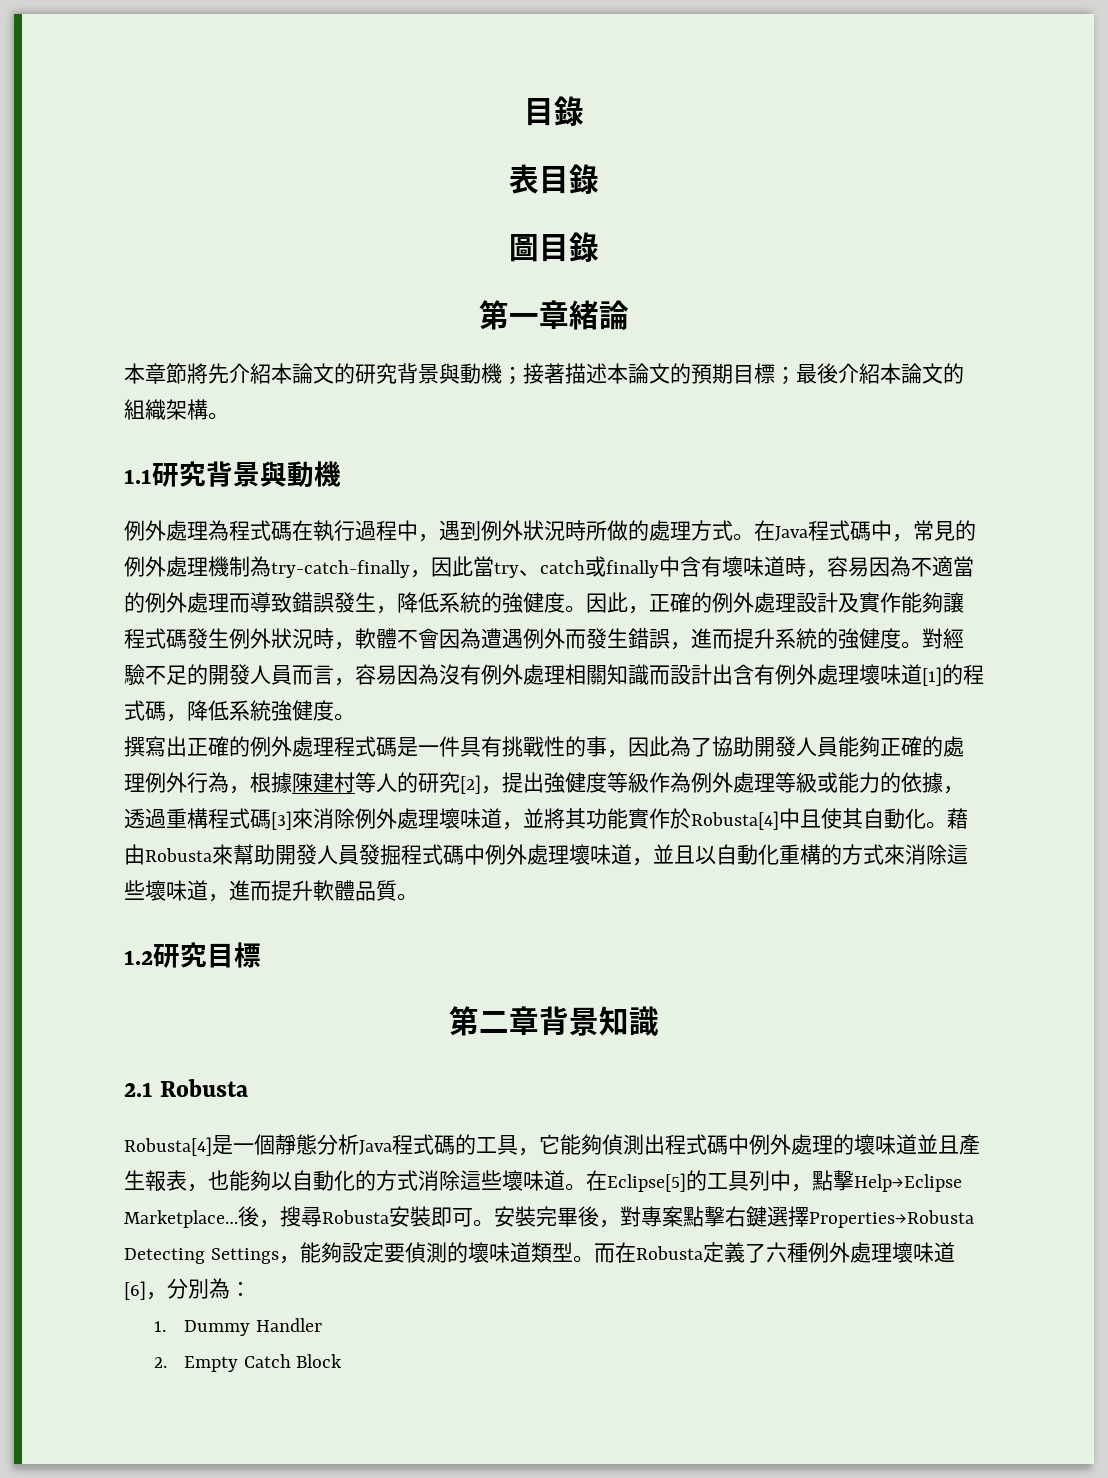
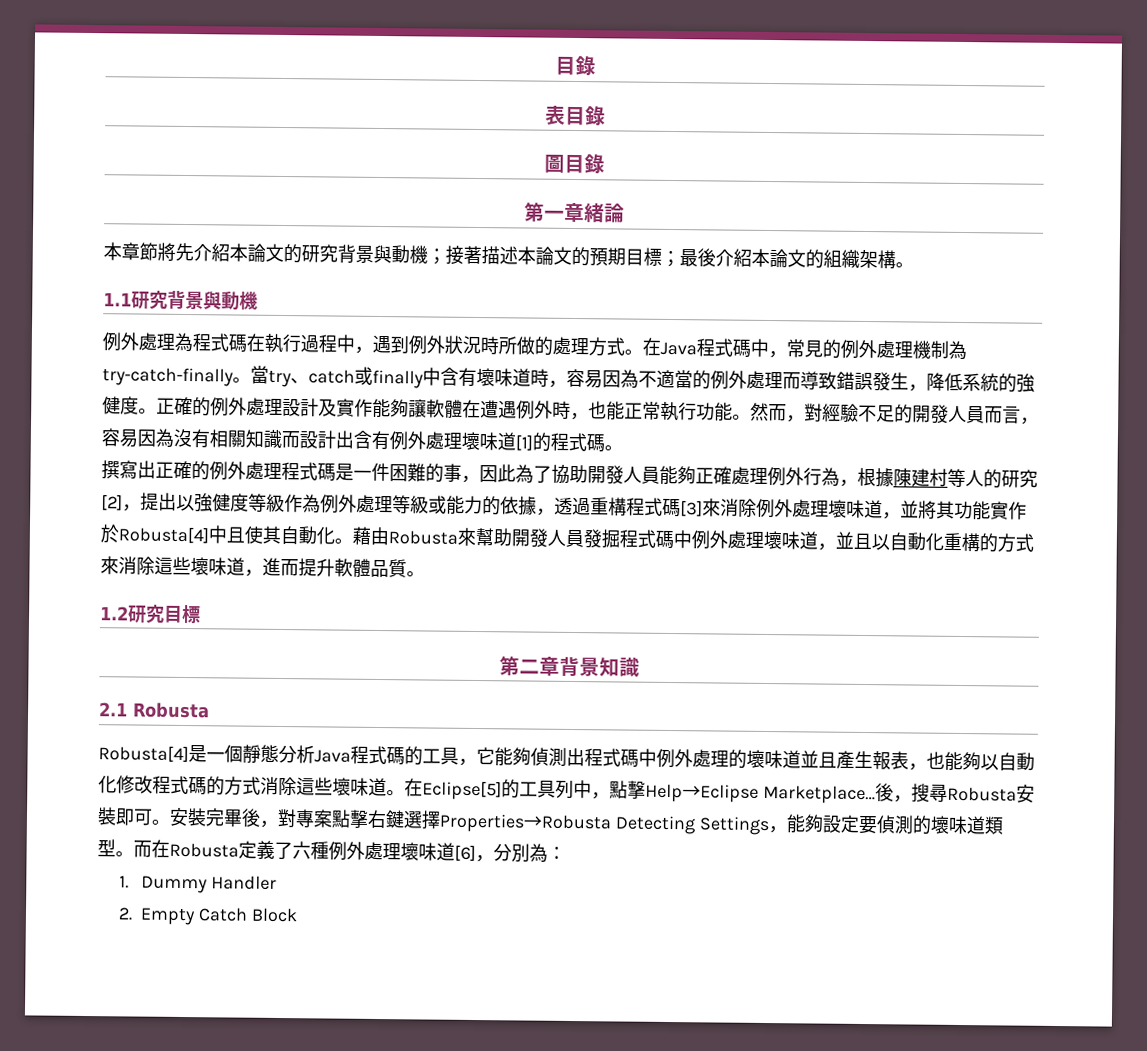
[410,556,473,578] ，因此 -> [232,377,251,383] 。
[586,592,649,614] 因此， -> (157, 411) none
[124,628,922,650] 程式碼發生例外狀況時，軟體不會因為遭遇例外而發生錯誤，進而提升系統的強健度。 -> [426,399,805,423] 軟體在遭遇例外時，也能正常執行功能。然而，
[481,664,565,685] 例外處理 -> (210, 439) none
[166,700,334,722] ，降低系統強健度 -> (605, 443) none
[460,736,565,757] 具有挑戰性 -> [389,463,426,482] 困難
[922,736,943,757] 的 -> (732, 475) none
(544, 782) none -> [176,494,195,512] 以
(355, 1180) none -> [116,775,207,796] 修改程式碼

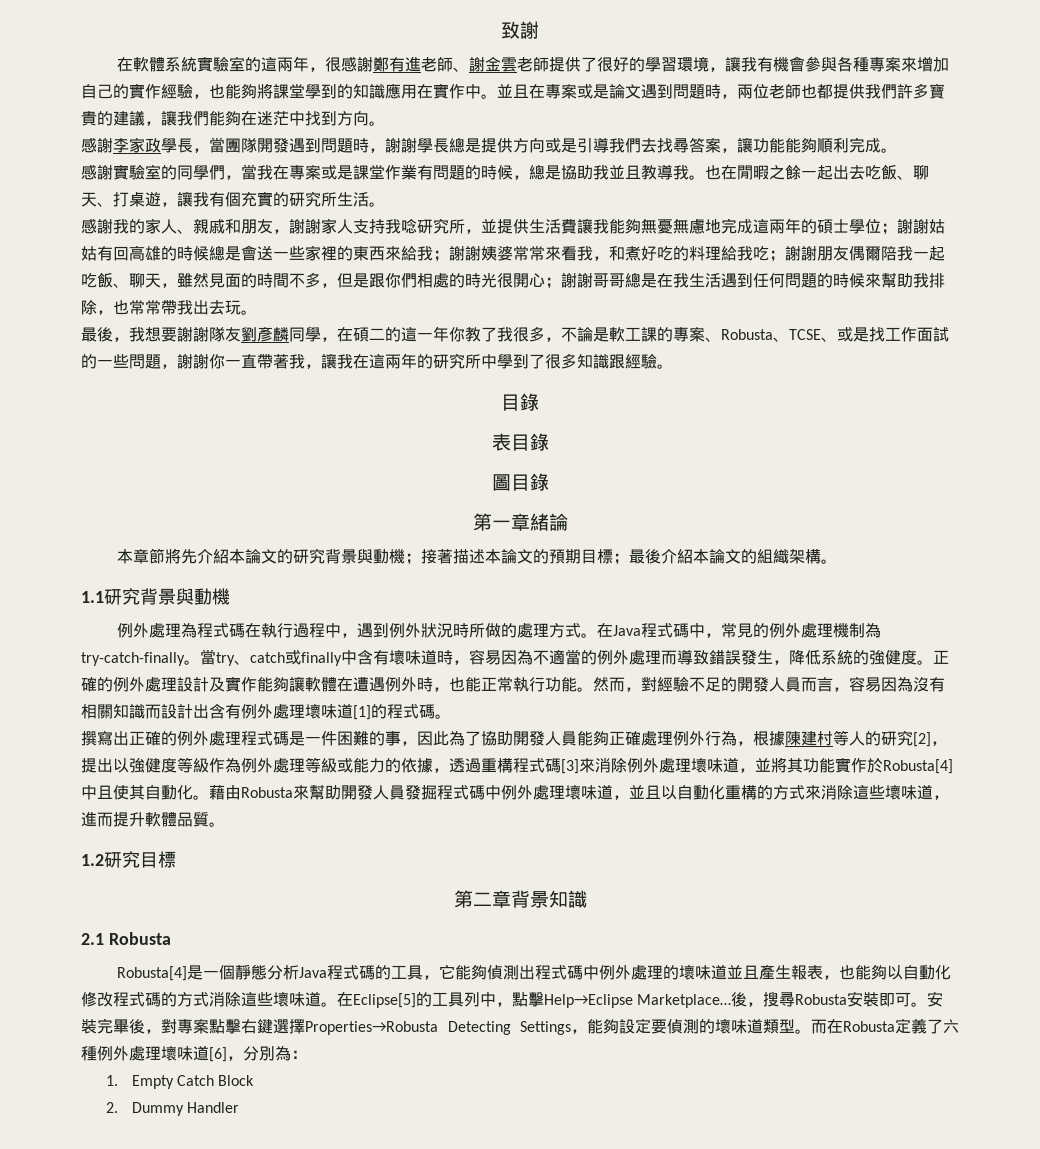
(554, 65) none -> [501,21,539,39] [117,56,950,72] [81,83,945,99] [81,110,385,126] [81,137,897,153] [81,164,929,180] [81,191,385,207] [81,218,945,235] [81,245,945,262] [81,272,945,289] [81,300,257,315] [81,326,949,342] [81,353,673,369] 致謝 // 在軟體系統實驗室的這兩年，很感謝鄭有進老師、謝金雲老師提供了很好的學習環境，讓我有機會參與各種專案來增加自己的實作經驗，也能夠將課堂學到的知識應用在實作中。並且在專案或是論文遇到問題時，兩位老師也都提供我們許多寶貴的建議，讓我們能夠在迷茫中找到方向。 // 感謝李家政學長，當團隊開發遇到問題時，謝謝學長總是提供方向或是引導我們去找尋答案，讓功能能夠順利完成。 // 感謝實驗室的同學們，當我在專案或是課堂作業有問題的時候，總是協助我並且教導我。也在閒暇之餘一起出去吃飯、聊天、打桌遊，讓我有個充實的研究所生活。 // 感謝我的家人、親戚和朋友，謝謝家人支持我唸研究所，並提供生活費讓我能夠無憂無慮地完成這兩年的碩士學位；謝謝姑姑有回高雄的時候總是會送一些家裡的東西來給我；謝謝姨婆常常來看我，和煮好吃的料理給我吃；謝謝朋友偶爾陪我一起吃飯、聊天，雖然見面的時間不多，但是跟你們相處的時光很開心；謝謝哥哥總是在我生活遇到任何問題的時候來幫助我排除，也常常帶我出去玩。 // 最後，我想要謝謝隊友劉彥麟同學，在碩二的這一年你教了我很多，不論是軟工課的專案、Robusta、TCSE、或是找工作面試的一些問題，謝謝你一直帶著我，讓我在這兩年的研究所中學到了很多知識跟經驗。 //
[140,875,277,894] [117,907,133,921] Dummy Handler // 2. -> (119, 1080) none
(298, 915) none -> [106,1102,239,1116] // 2. Dummy Handler

